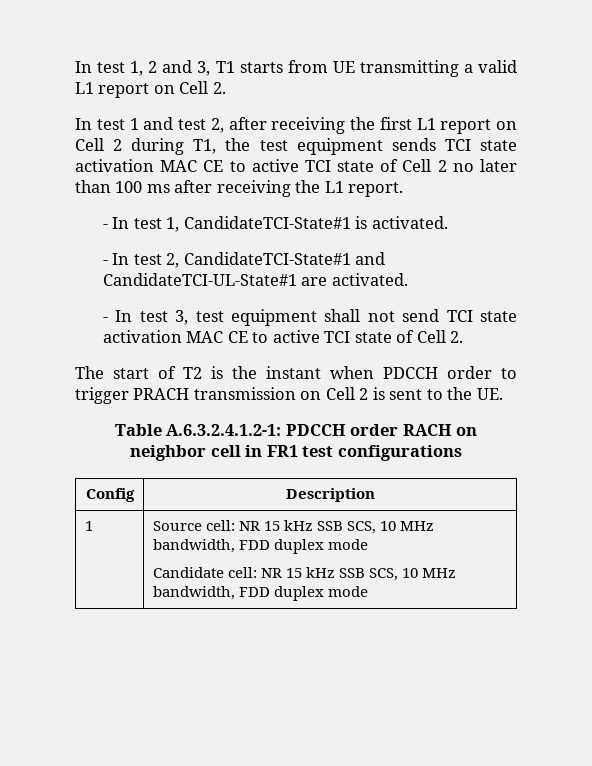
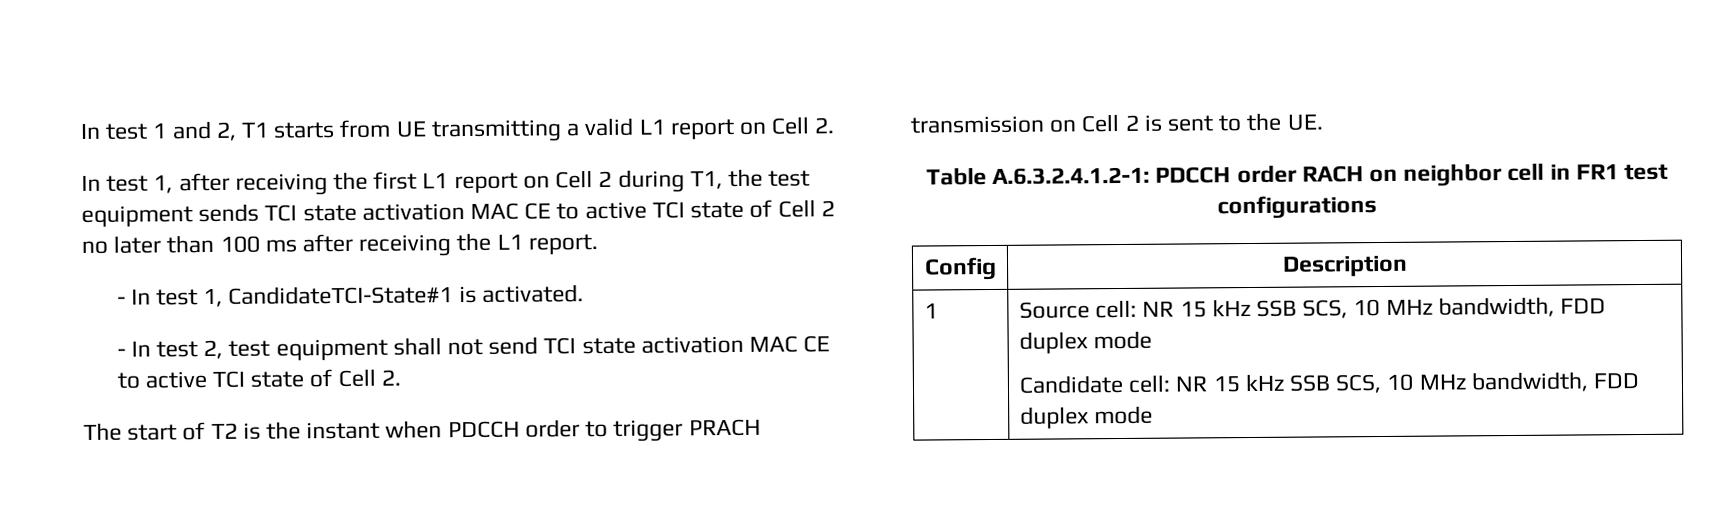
[75,60,211,76] In test 1, 2 and 3, -> [80,120,237,141] In test 1 and 2,
[129,117,224,133] 1 and test 2, -> [153,175,174,194] 1,
[183,252,386,265] [103,273,408,286] [103,310,189,325] CandidateTCI-State#1 and CandidateTCI-UL-State#1 are activated. // - In test 3, -> (224, 349) none

